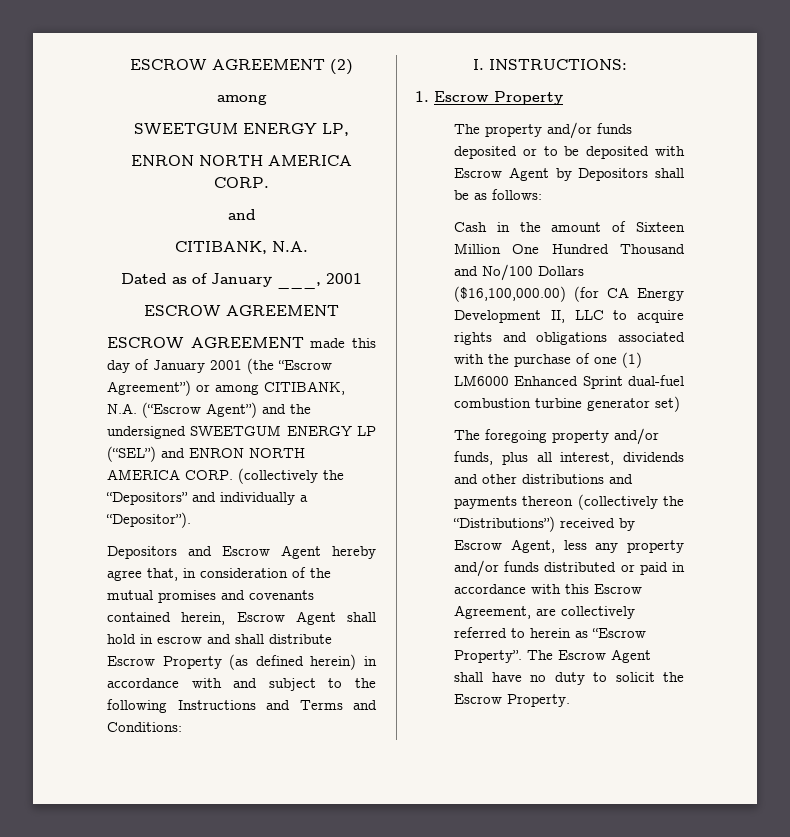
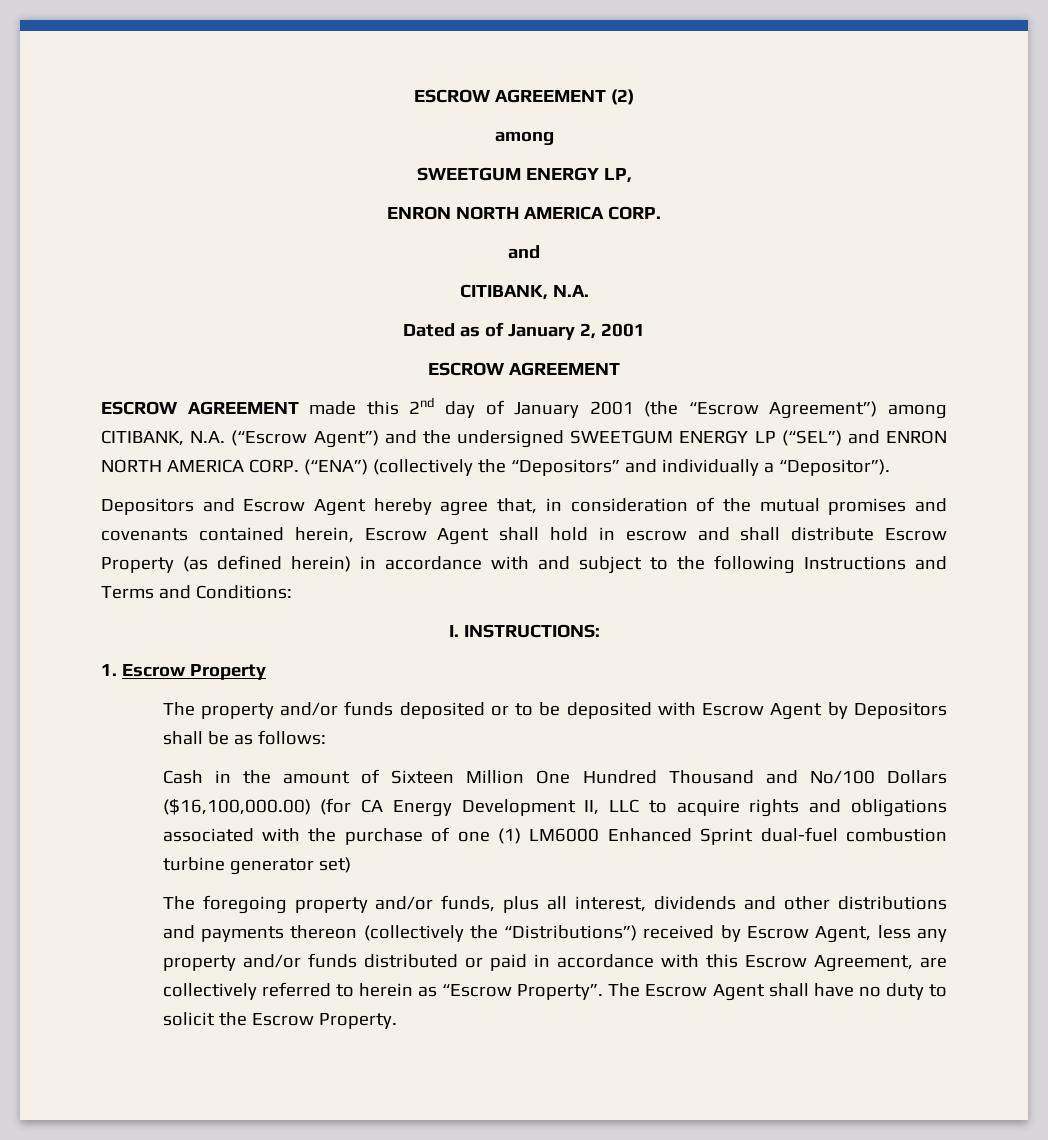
[277,282,321,289] ___, -> [579,323,596,339] 2,
(376, 343) none -> [409,397,435,414] 2nd
[196,384,210,392] or -> (878, 410) none
(233, 475) none -> [303,459,368,475] (“ENA”)

